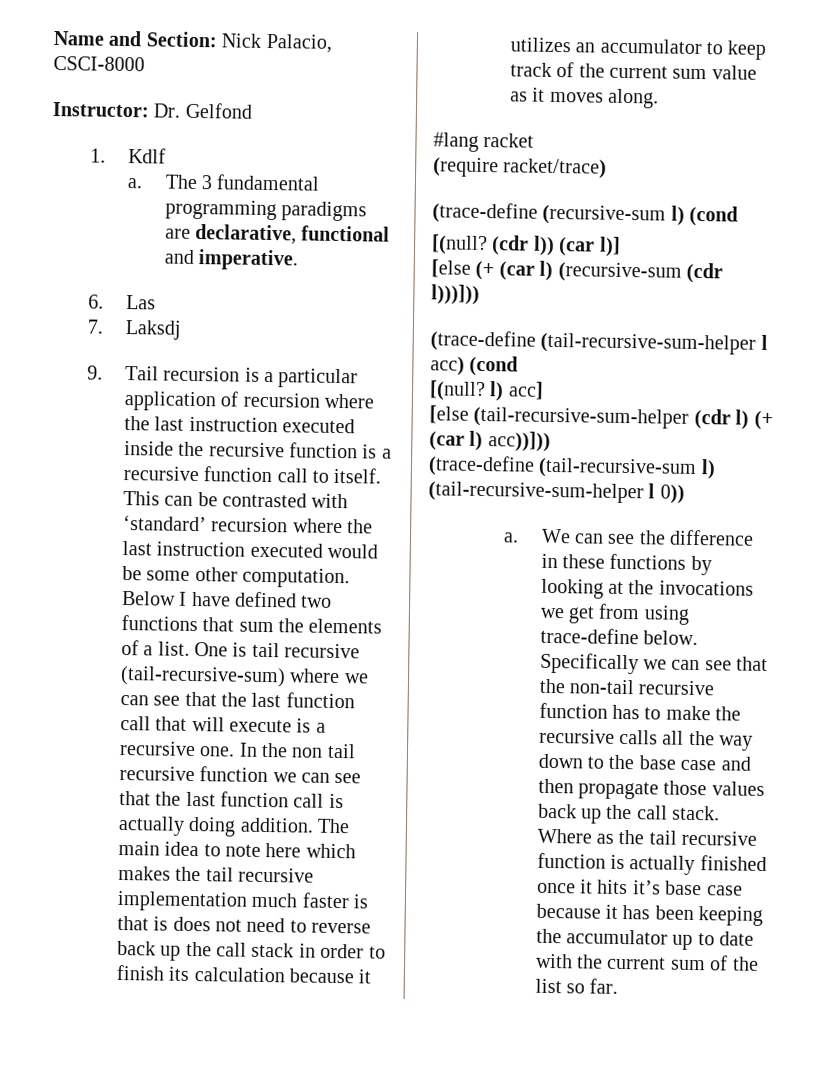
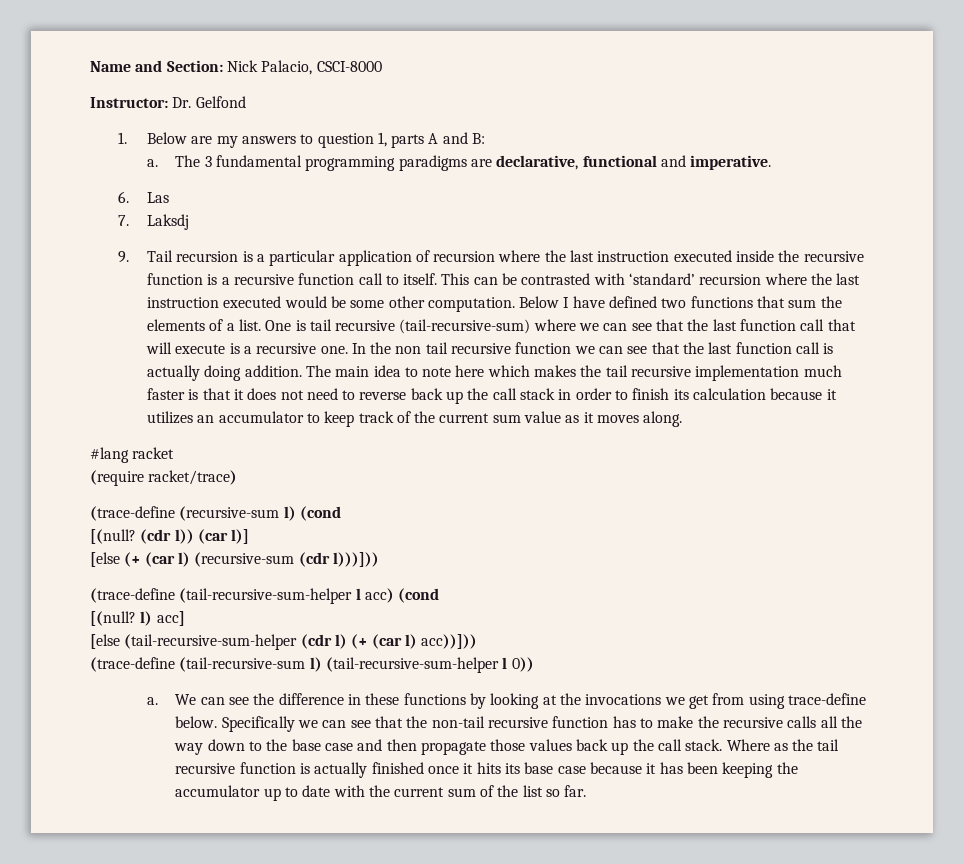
[127,148,166,164] Kdlf -> [146,132,486,148] Below are my answers to question 1, parts A and B:
[153,916,169,931] is -> [233,389,244,400] it
[632,880,661,895] it’s -> [504,763,520,774] its

